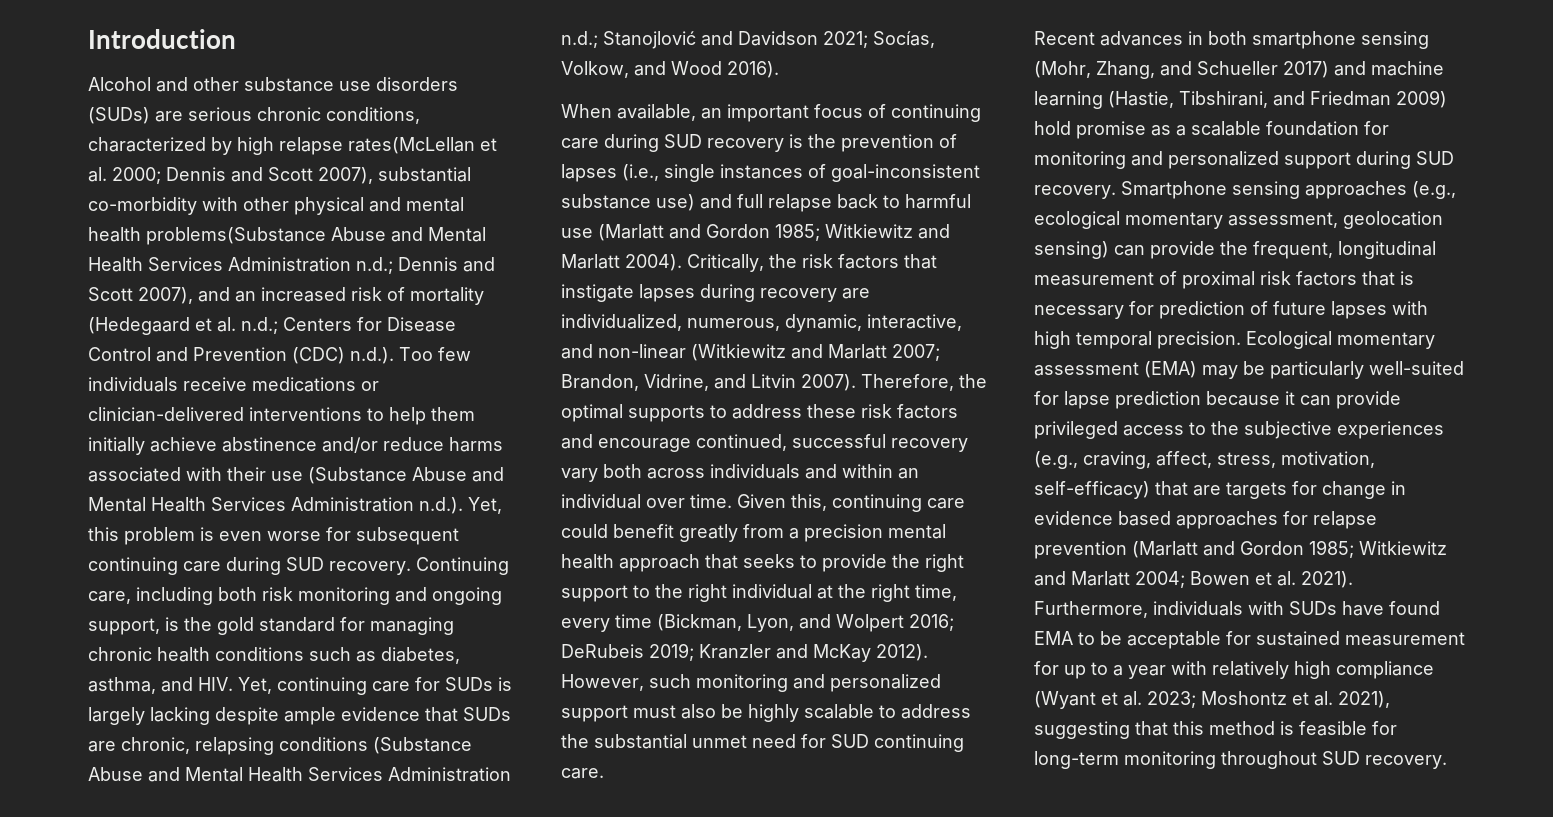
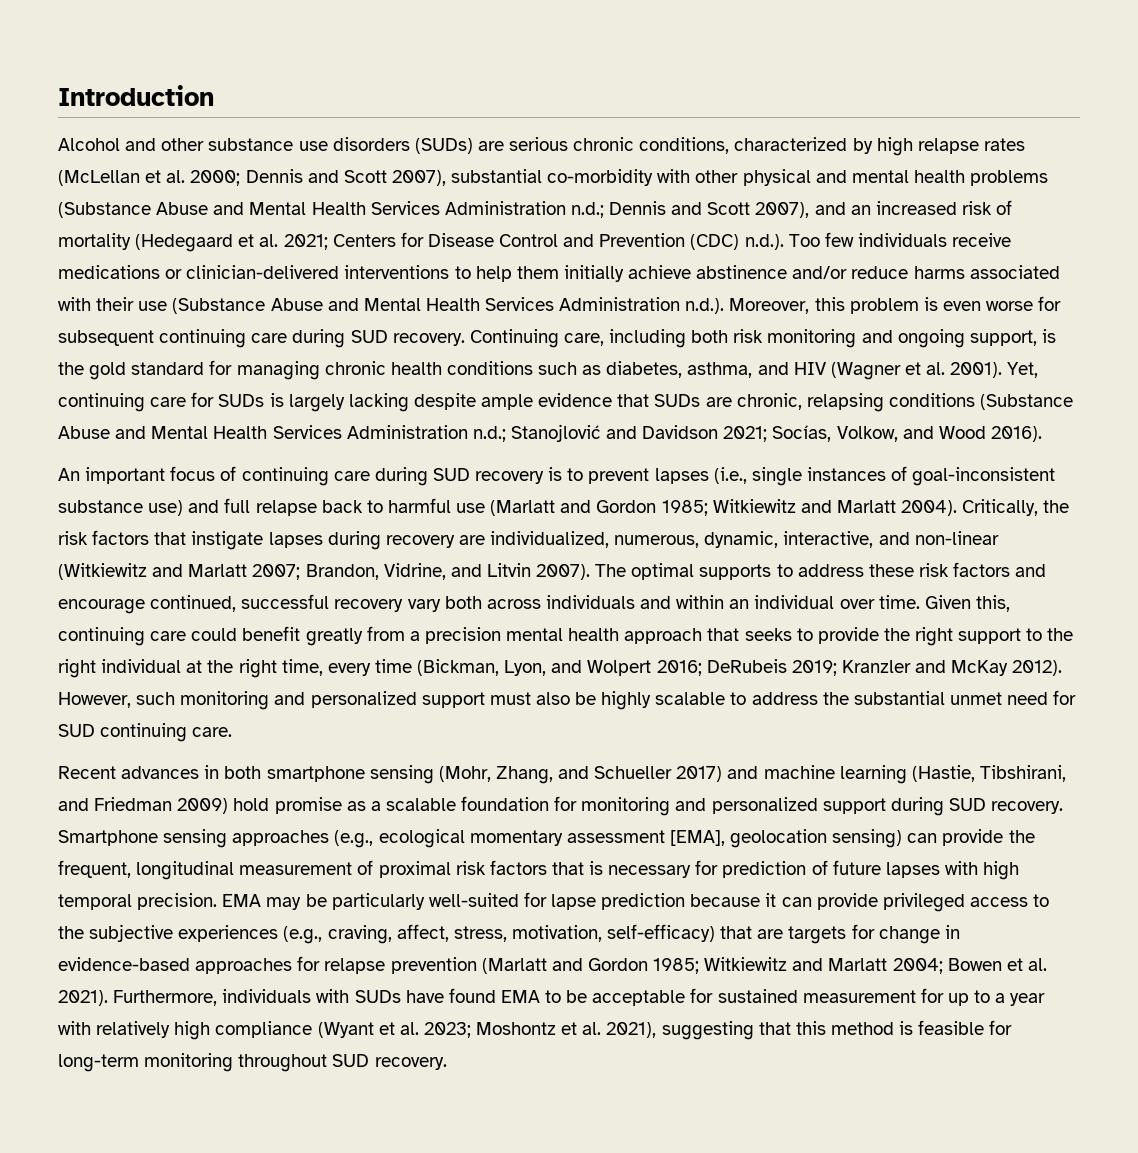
[348,137,475,154] rates(McLellan -> [983,138,1025,151] [58,170,140,186] rates (McLellan
[146,227,326,245] problems(Substance -> [970,170,1049,186] [58,202,151,218] problems (Substance
[241,317,278,334] n.d.; -> [283,234,328,250] 2021;
[468,497,502,514] Yet, -> [729,298,810,314] Moreover,
[198,677,233,691] HIV. -> [793,362,1003,380] HIV (Wagner et al. 2001).
[561,104,722,121] When available, an -> [58,468,80,481] An
[808,134,957,152] the prevention of -> [567,468,650,484] to prevent
[861,374,987,391] Therefore, the -> [595,564,627,577] The
[1228,212,1338,228] assessment, -> [566,830,725,846] assessment [EMA],
[1246,331,1435,349] [1034,361,1197,378] Ecological momentary assessment (EMA) -> [222,894,262,907] EMA
[1034,511,1171,526] evidence based -> [58,957,190,971] evidence-based

